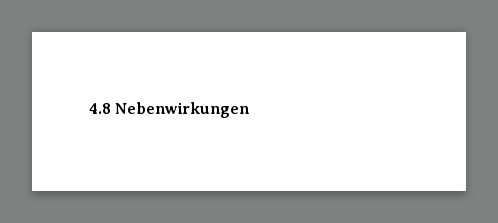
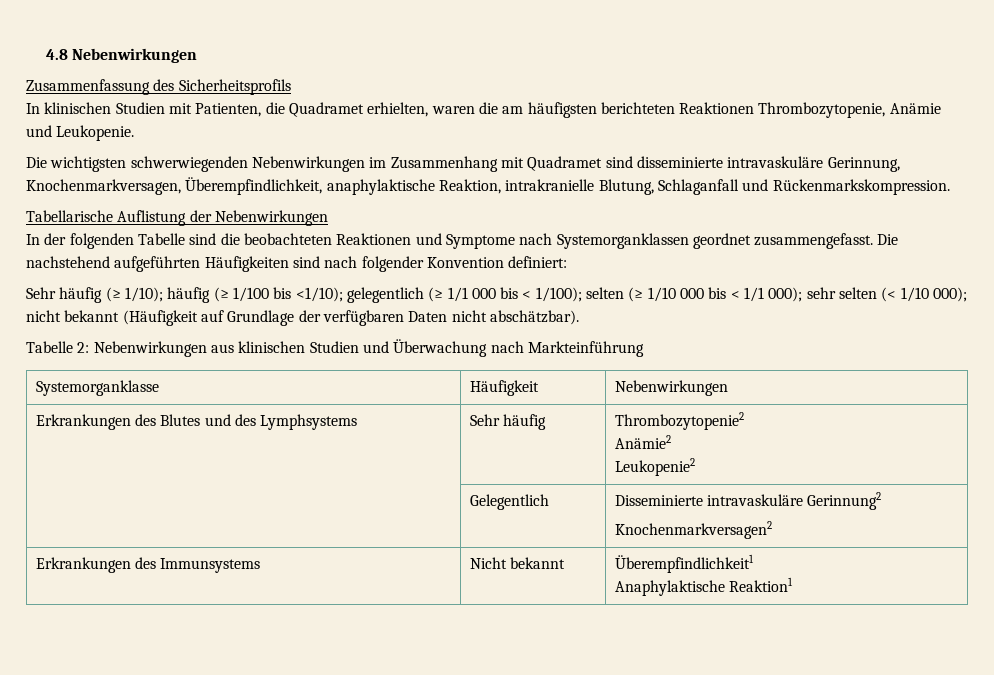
(250, 110) none -> [26,79,291,95] [26,102,941,118] [26,125,135,141] [26,156,900,172] [26,177,950,195] [26,210,328,226] [26,233,899,249] [26,256,568,272] [26,287,967,303] [26,310,579,326] [26,339,644,357] [35,380,159,396] [469,380,539,396] [614,380,728,396] [35,414,358,430] [469,414,547,430] [614,412,744,430] [614,435,671,449] [614,458,695,476] [469,494,549,510] [614,492,882,510] [614,521,772,539] [35,557,261,573] [469,557,566,569] [614,554,754,573] [614,577,794,596] // Zusammenfassung des Sicherheitsprofils // In klinischen Studien mit Patienten, die Quadramet erhielten, waren die am häufigsten berichteten Reaktionen Thrombozytopenie, Anämie und Leukopenie. // Die wichtigsten schwerwiegenden Nebenwirkungen im Zusammenhang mit Quadramet sind disseminierte intravaskuläre Gerinnung, Knochenmarkversagen, Überempfindlichkeit, anaphylaktische Reaktion, intrakranielle Blutung, Schlaganfall und Rückenmarkskompression. // Tabellarische Auflistung der Nebenwirkungen // In der folgenden Tabelle sind die beobachteten Reaktionen und Symptome nach Systemorganklassen geordnet zusammengefasst. Die nachstehend aufgeführten Häufigkeiten sind nach folgender Konvention definiert: // Sehr häufig (≥ 1/10); häufig (≥ 1/100 bis <1/10); gelegentlich (≥ 1/1 000 bis < 1/100); selten (≥ 1/10 000 bis < 1/1 000); sehr selten (< 1/10 000); nicht bekannt (Häufigkeit auf Grundlage der verfügbaren Daten nicht abschätzbar). // Tabelle 2: Nebenwirkungen aus klinischen Studien und Überwachung nach Markteinführung // Systemorganklasse | Häufigkeit | Nebenwirkungen // Erkrankungen des Blutes und des Lymphsystems | Sehr häufig | Thrombozytopenie2 // Anämie2 // Leukopenie2 // | Gelegentlich | Disseminierte intravaskuläre Gerinnung2 // Knochenmarkversagen2 // Erkrankungen des Immunsystems | Nicht bekannt | Überempfindlichkeit1 // Anaphylaktische Reaktion1

